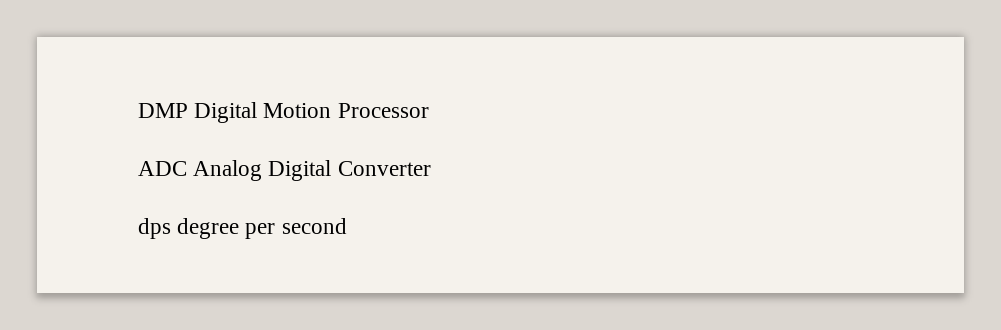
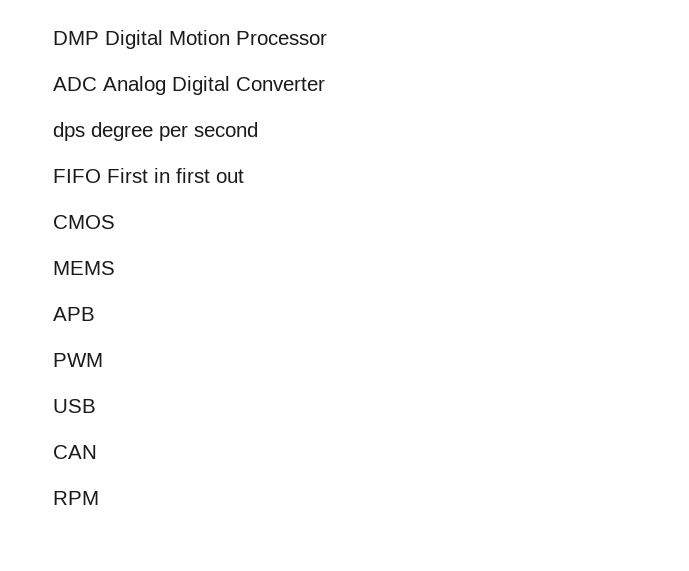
(347, 226) none -> [53,168,244,183] [53,215,115,229] [53,261,115,275] [53,307,95,321] [53,353,103,367] [53,399,96,413] [53,445,97,459] [53,491,99,505] // FIFO First in first out // CMOS // MEMS // APB // PWM // USB // CAN // RPM

